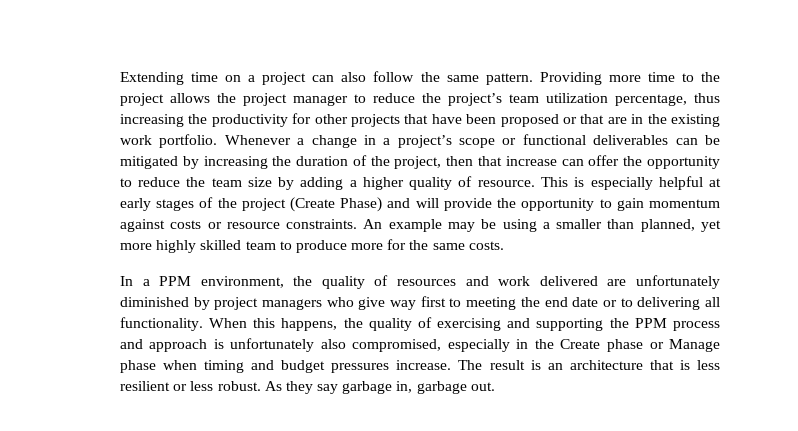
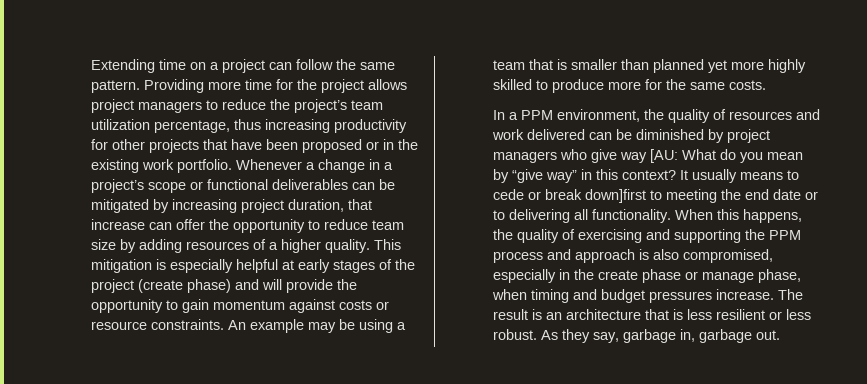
[341,72,367,82] also -> (292, 66) none
[681,73,694,82] to -> [275,79,293,90] for
[216,93,348,106] the project manager -> [90,99,202,113] project managers
[188,114,208,124] the -> (330, 126) none
[580,114,627,124] that are -> (379, 145) none
[272,155,474,169] the duration of the project, then -> [240,199,344,213] project duration,
[186,177,206,187] the -> (368, 224) none
[349,176,568,190] a higher quality of resource. This -> [185,239,401,253] [90,259,152,273] resources of a higher quality. This mitigation
[290,197,383,212] (Create Phase) -> [137,279,231,293] (create phase)
(550, 225) none -> [492,59,567,70] team that is
[640,219,695,232] planned, -> [652,59,704,73] planned
[245,241,276,250] team -> (532, 84) none
[607,275,720,289] are unfortunately -> [588,129,632,140] can be
[420,296,446,307] first -> [649,149,803,163] [492,169,799,183] [492,189,646,203] [AU: What do you mean by “give way” in this context? It usually means to cede or break down]first
[230,338,315,352] unfortunately -> (649, 254) none
[560,339,601,349] Create -> [597,270,638,280] create
[669,339,720,352] [119,360,156,373] Manage phase -> [701,269,801,283] manage phase,
[317,384,339,394] say -> [592,332,619,343] say,

